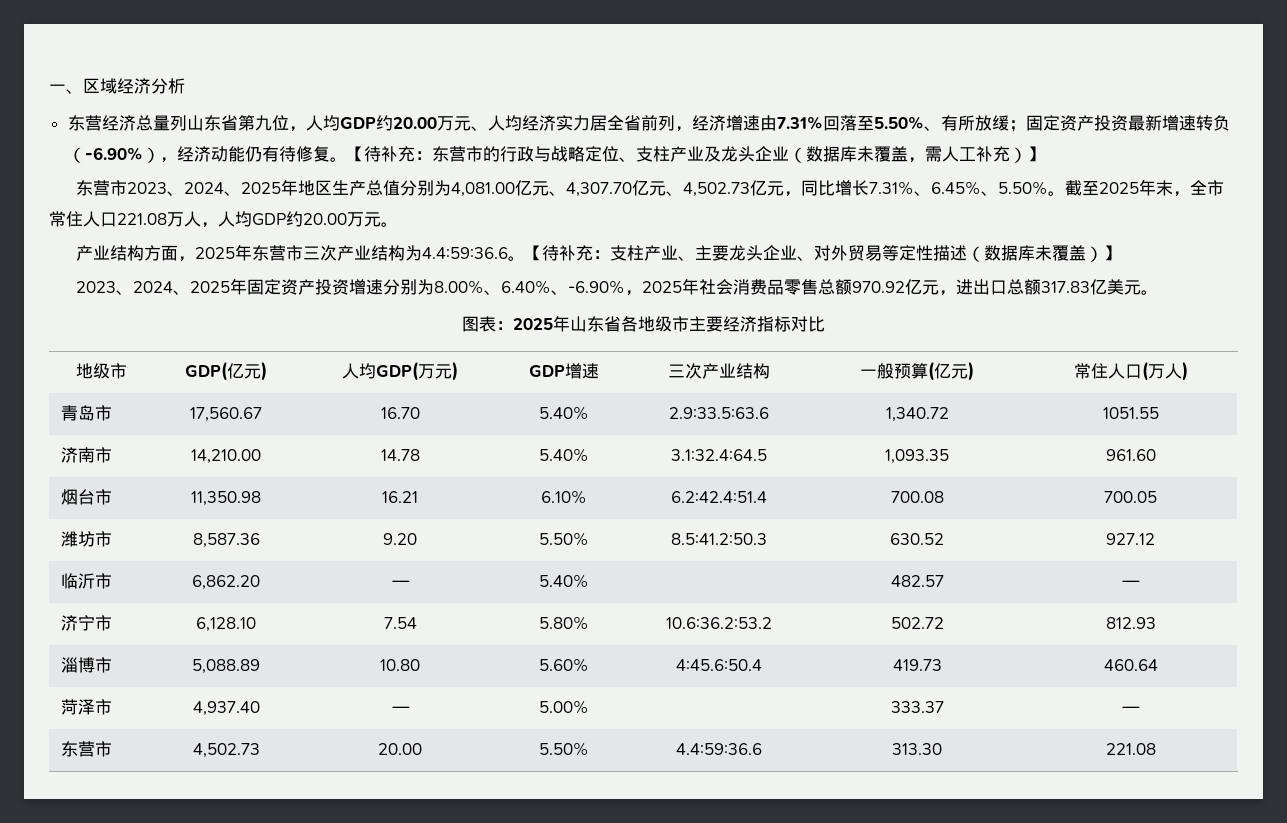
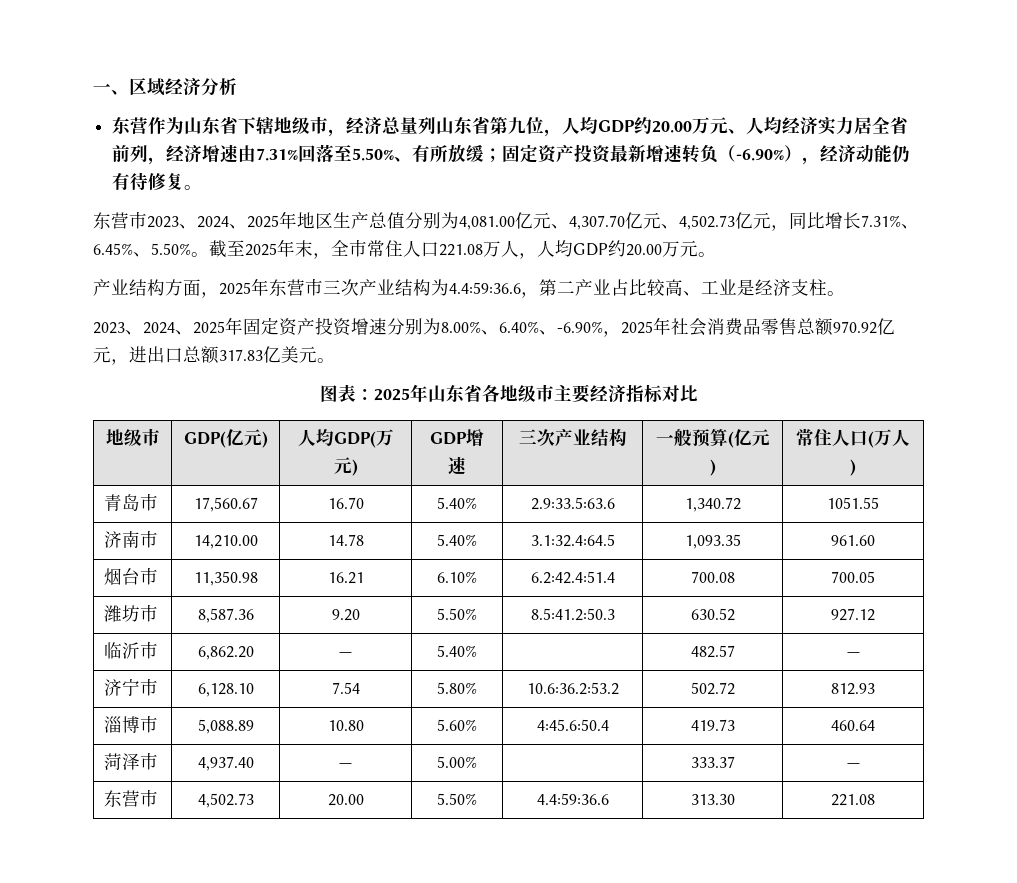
(102, 123) none -> [148,116,347,137] 作为山东省下辖地级市，
[346,146,1044,163] 【待补充：东营市的行政与战略定位、支柱产业及龙头企业（数据库未覆盖，需人工补充）】 -> (203, 187) none
[507,245,1120,262] 。【待补充：支柱产业、主要龙头企业、对外贸易等定性描述（数据库未覆盖）】 -> [521,279,845,298] ，第二产业占比较高、工业是经济支柱。

